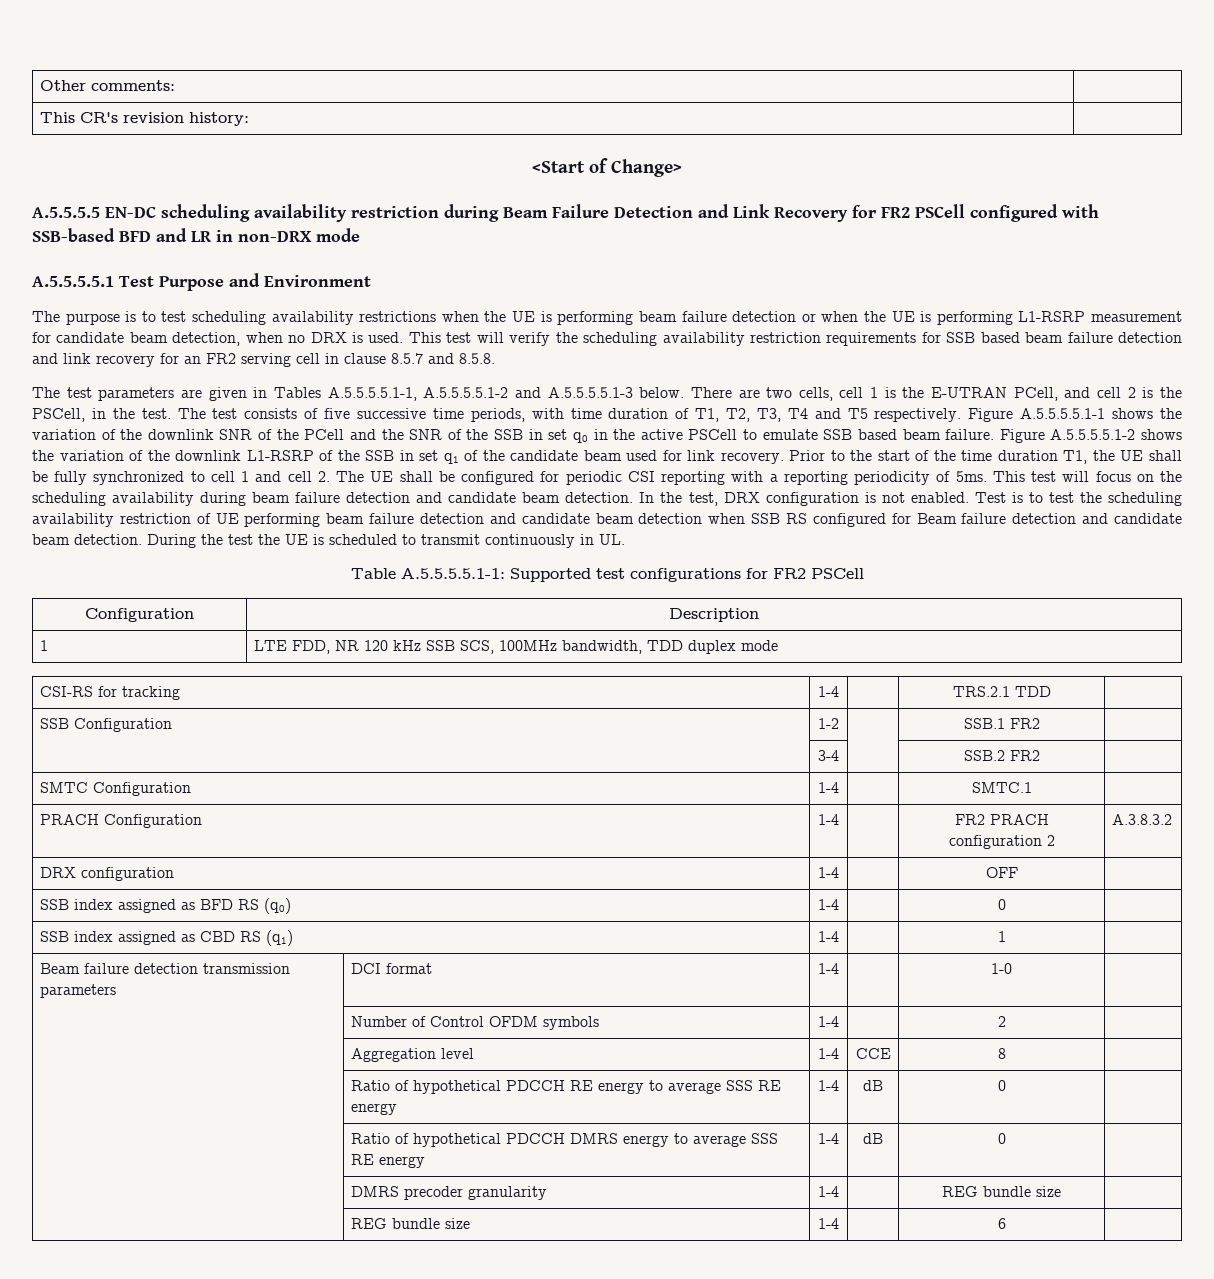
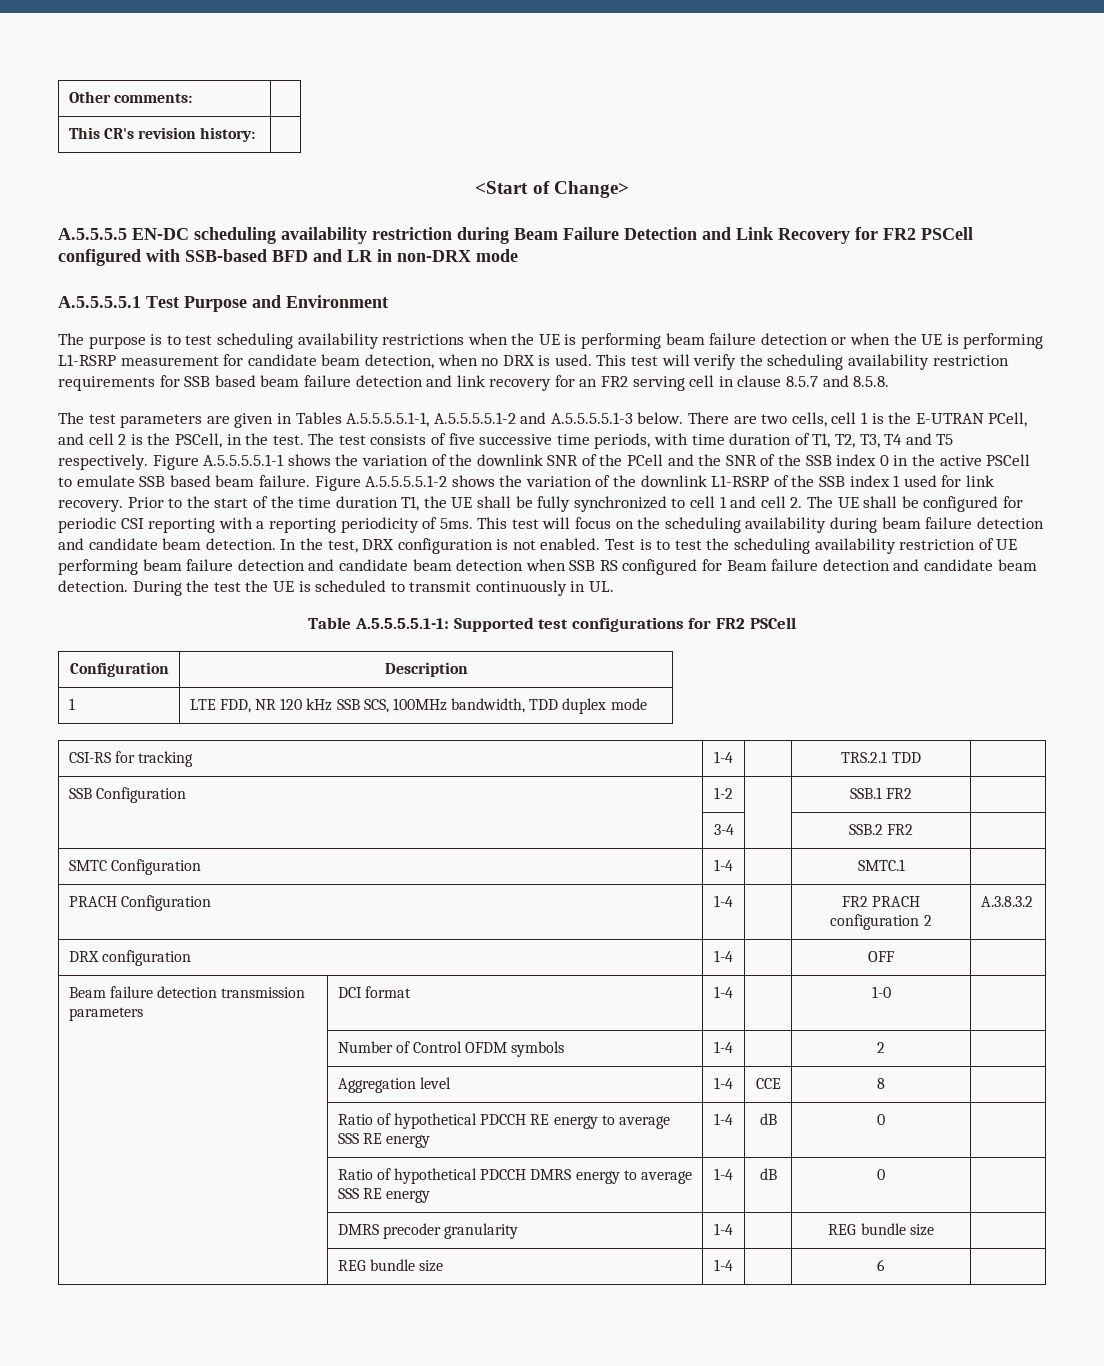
[528,429,588,443] in set q0 -> [836,454,889,466] index 0
[399,450,622,464] in set q1 of the candidate beam -> [849,475,901,487] index 1
[39,898,291,914] [818,899,839,910] [997,899,1006,910] [39,930,293,946] [818,931,839,942] [997,931,1006,942] // SSB index assigned as BFD RS (q0) | 1-4 | | 0 | // SSB index assigned as CBD RS (q1) | 1-4 | | 1 | -> (894, 956) none

